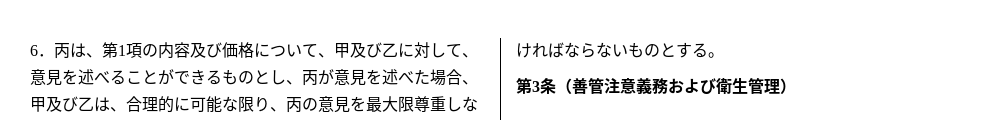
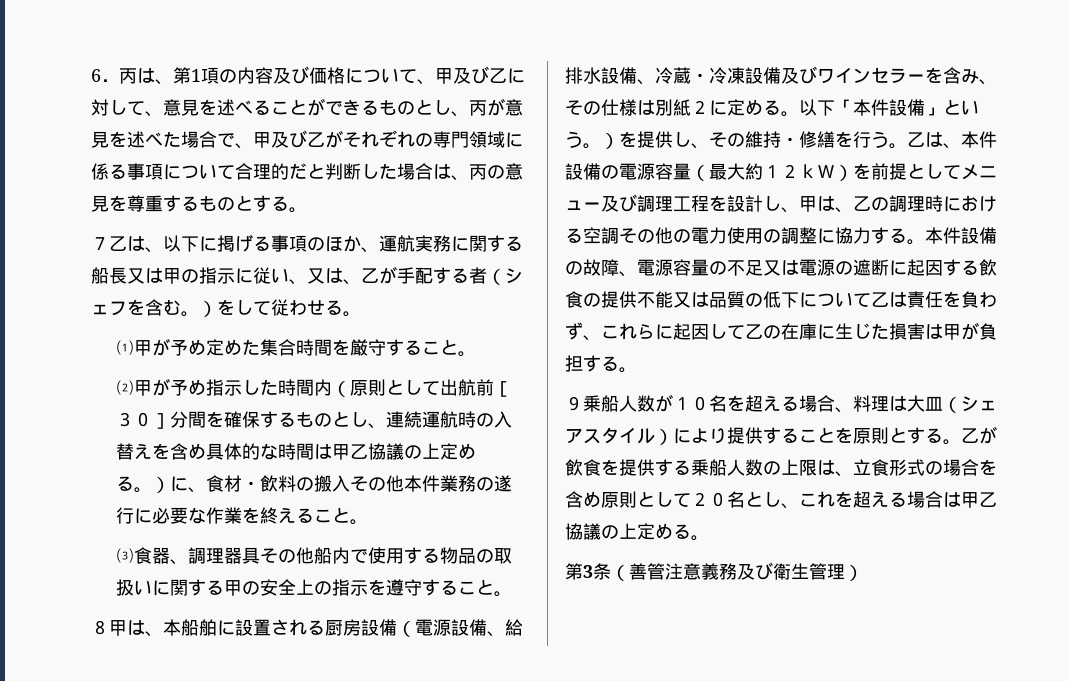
[462,80,478,85] [30,96,478,113] [516,42,692,58] 、甲及び乙は、合理的に可能な限り、丙の意見を最大限尊重しなければならないものとす -> [217,130,523,149] [91,163,523,181] [91,195,307,213] [91,234,523,253] [91,266,523,285] [91,299,361,317] [115,338,476,357] [115,378,512,397] [115,411,512,429] [115,443,476,460] [115,475,512,493] [115,507,368,525] [115,547,512,565] [115,579,512,597] [91,619,523,637] [565,66,997,85] [565,99,979,117] [565,131,997,149] [565,163,997,181] [565,194,997,213] [565,227,997,245] [565,259,997,277] [565,291,997,308] [565,322,997,341] [565,355,637,373] [565,394,997,413] [565,426,997,445] [565,459,997,477] [565,491,997,509] [565,523,673,540] で、甲及び乙がそれぞれの専門領域に係る事項について合理的だと判断した場合は、丙の意見を尊重するものとする。 // ７乙は、以下に掲げる事項のほか、運航実務に関する船長又は甲の指示に従い、又は、乙が手配する者（シェフを含む。）をして従わせる。 // ⑴甲が予め定めた集合時間を厳守すること。 // ⑵甲が予め指示した時間内（原則として出航前［３０］分間を確保するものとし、連続運航時の入替えを含め具体的な時間は甲乙協議の上定める。）に、食材・飲料の搬入その他本件業務の遂行に必要な作業を終えること。 // ⑶食器、調理器具その他船内で使用する物品の取扱いに関する甲の安全上の指示を遵守すること。 // ８甲は、本船舶に設置される厨房設備（電源設備、給排水設備、冷蔵・冷凍設備及びワインセラーを含み、その仕様は別紙２に定める。以下「本件設備」という。）を提供し、その維持・修繕を行う。乙は、本件設備の電源容量（最大約１２ｋＷ）を前提としてメニュー及び調理工程を設計し、甲は、乙の調理時における空調その他の電力使用の調整に協力する。本件設備の故障、電源容量の不足又は電源の遮断に起因する飲食の提供不能又は品質の低下について乙は責任を負わず、これらに起因して乙の在庫に生じた損害は甲が負担する。 // ９乗船人数が１０名を超える場合、料理は大皿（シェアスタイル）により提供することを原則とする。乙が飲食を提供する乗船人数の上限は、立食形式の場合を含め原則として２０名とし、これを超える場合は甲乙協議の上定め
[668,78,700,94] およ -> [737,564,755,580] 及

